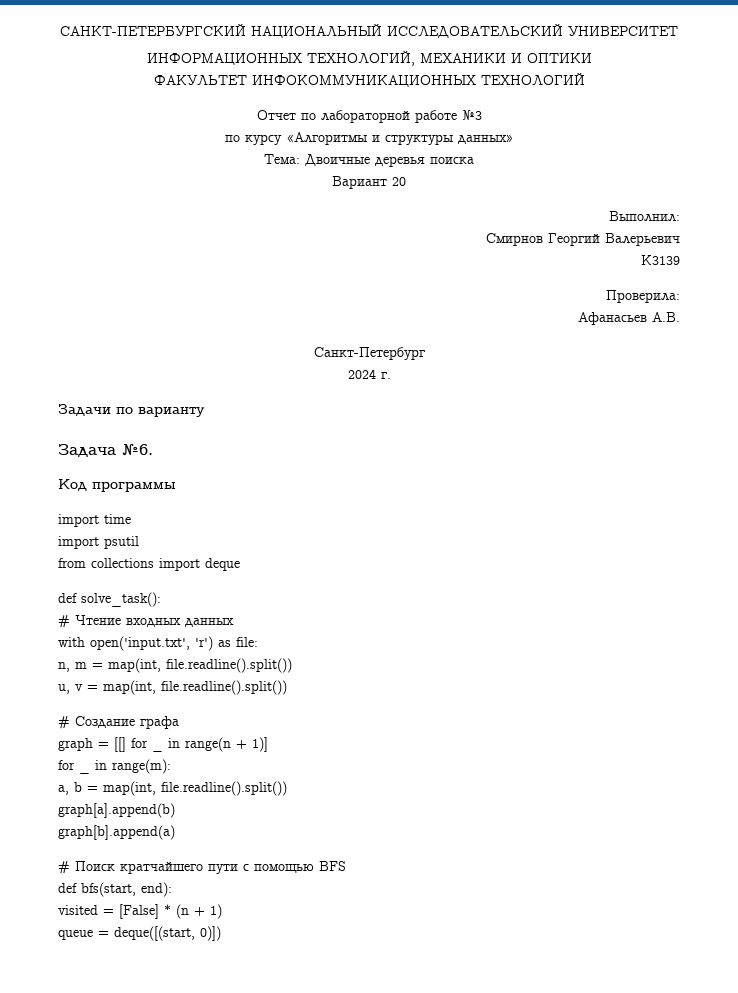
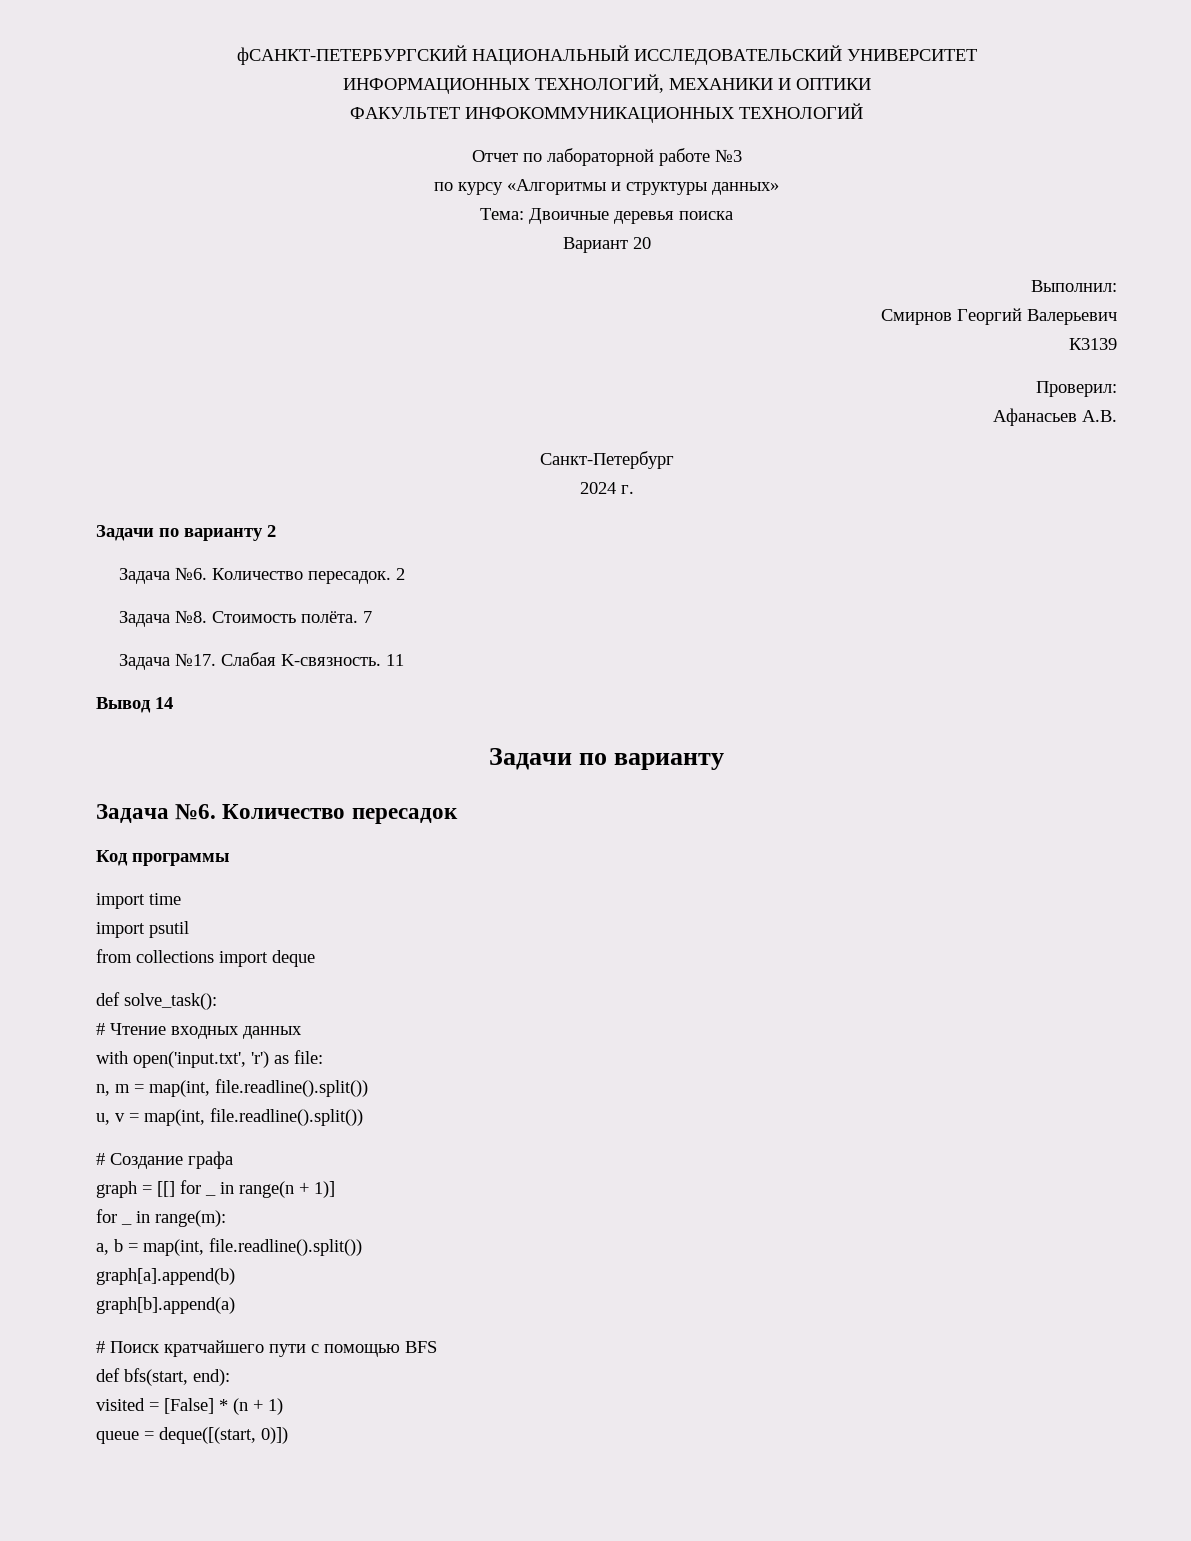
[60,24,246,36] САНКТ-ПЕТЕРБУРГСКИЙ -> [236,45,467,65] фСАНКТ-ПЕТЕРБУРГСКИЙ
[606,290,680,303] Проверила: -> [1036,381,1117,397] Проверил:
[58,443,153,457] // Задача №6. -> [267,525,276,537] [118,567,405,584] [118,610,372,627] [118,652,404,670] [96,697,173,713] [488,748,725,770] [96,804,458,824] 2 // Задача №6. Количество пересадок. 2 // Задача №8. Стоимость полёта. 7 // Задача №17. Слабая K-связность. 11 // Вывод 14 // Задачи по варианту // Задача №6. Количество пересадок

